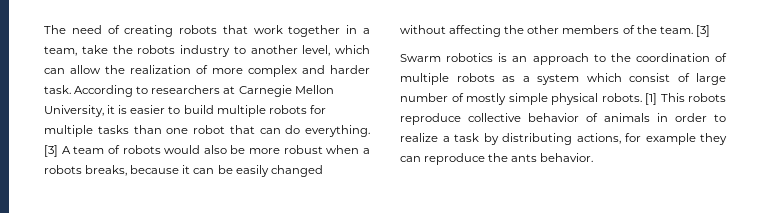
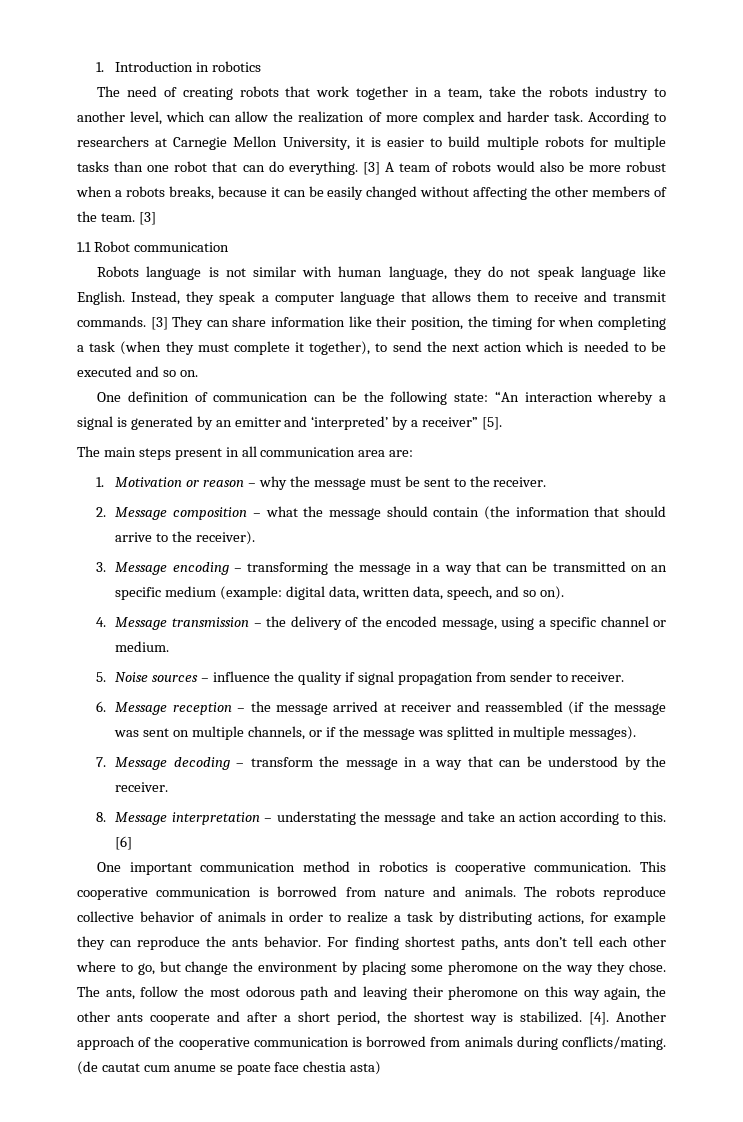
(44, 29) none -> [96,61,262,72] 1. Introduction in robotics //
[400,53,727,65] [400,73,726,85] [400,93,685,105] Swarm robotics is an approach to the coordination of multiple robots as a system which consist of large number of mostly simple physical robots. [1] This -> [77,241,229,252] [97,266,666,280] [77,291,666,305] [77,316,667,330] [77,341,666,355] [77,366,198,377] [97,391,666,405] [77,416,503,430] [77,446,414,460] [96,476,547,490] [96,506,666,520] [115,531,256,545] [96,561,668,575] [115,586,564,600] [96,616,666,630] [115,641,170,652] [96,671,625,685] [96,701,666,715] [114,726,637,740] [96,756,667,770] [115,782,169,792] [96,811,666,825] [115,836,133,850] [97,861,666,875] [77,886,548,900] 1.1 Robot communication // Robots language is not similar with human language, they do not speak language like English. Instead, they speak a computer language that allows them to receive and transmit commands. [3] They can share information like their position, the timing for when completing a task (when they must complete it together), to send the next action which is needed to be executed and so on. // One definition of communication can be the following state: “An interaction whereby a signal is generated by an emitter and ‘interpreted’ by a receiver” [5]. // The main steps present in all communication area are: // 1. Motivation or reason – why the message must be sent to the receiver. // 2. Message composition – what the message should contain (the information that should arrive to the receiver). // 3. Message encoding – transforming the message in a way that can be transmitted on an specific medium (example: digital data, written data, speech, and so on). // 4. Message transmission – the delivery of the encoded message, using a specific channel or medium. // 5. Noise sources – influence the quality if signal propagation from sender to receiver. // 6. Message reception – the message arrived at receiver and reassembled (if the message was sent on multiple channels, or if the message was splitted in multiple messages). // 7. Message decoding – transform the message in a way that can be understood by the receiver. // 8. Message interpretation – understating the message and take an action according to this. [6] // One important communication method in robotics is cooperative communication. This cooperative communication is borrowed from nature and animals. The
(594, 157) none -> [327,936,666,950] [76,961,666,975] [77,986,667,1000] [77,1011,666,1025] [77,1036,666,1050] [77,1061,382,1075] For finding shortest paths, ants don’t tell each other where to go, but change the environment by placing some pheromone on the way they chose. The ants, follow the most odorous path and leaving their pheromone on this way again, the other ants cooperate and after a short period, the shortest way is stabilized. [4]. Another approach of the cooperative communication is borrowed from animals during conflicts/mating. (de cautat cum anume se poate face chestia asta)

